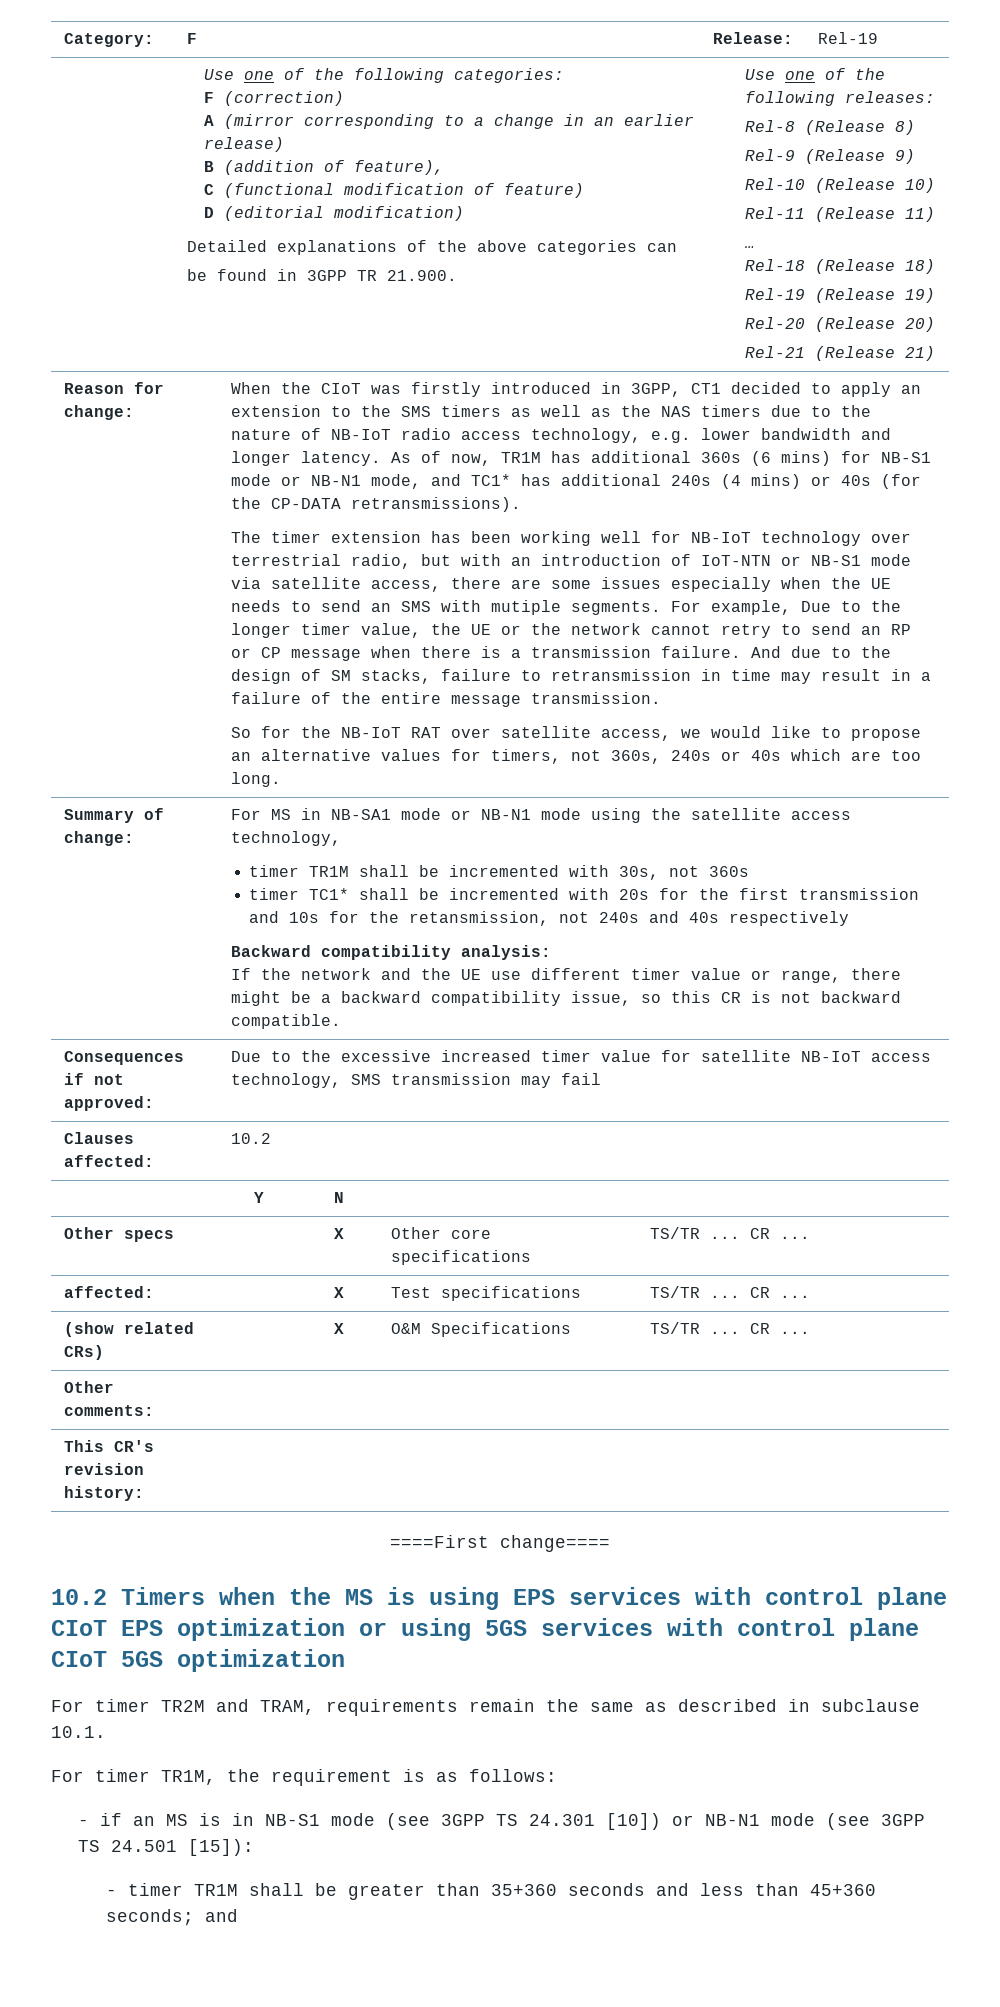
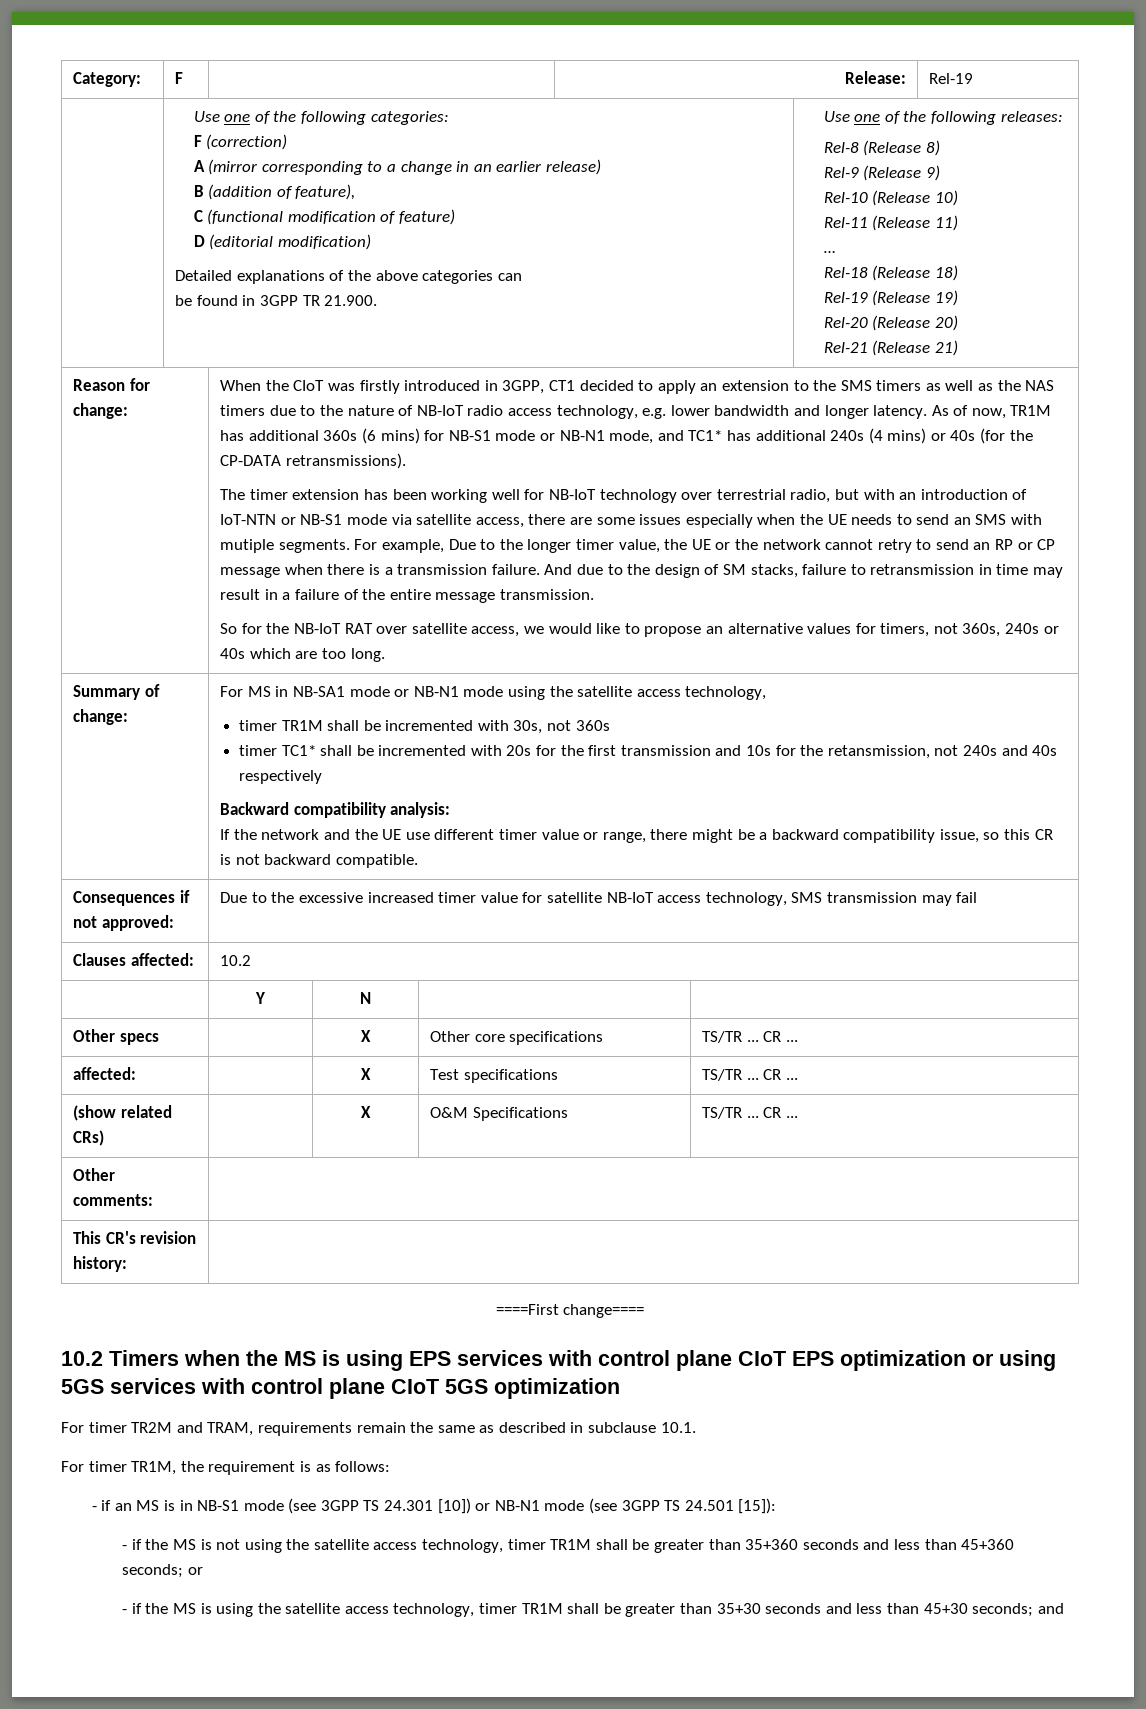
(117, 1892) none -> [131,1539,504,1553] if the MS is not using the satellite access technology,
(194, 1917) none -> [187,1567,203,1575] [122,1603,1034,1617] or // - if the MS is using the satellite access technology, timer TR1M shall be greater than 35+30 seconds and less than 45+30 seconds;

